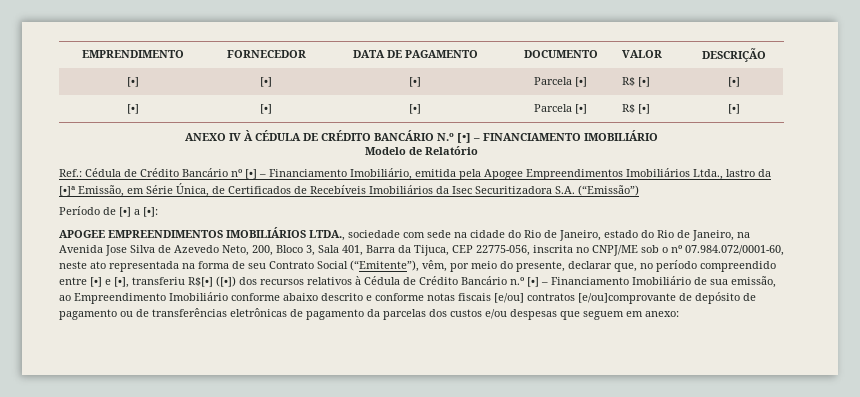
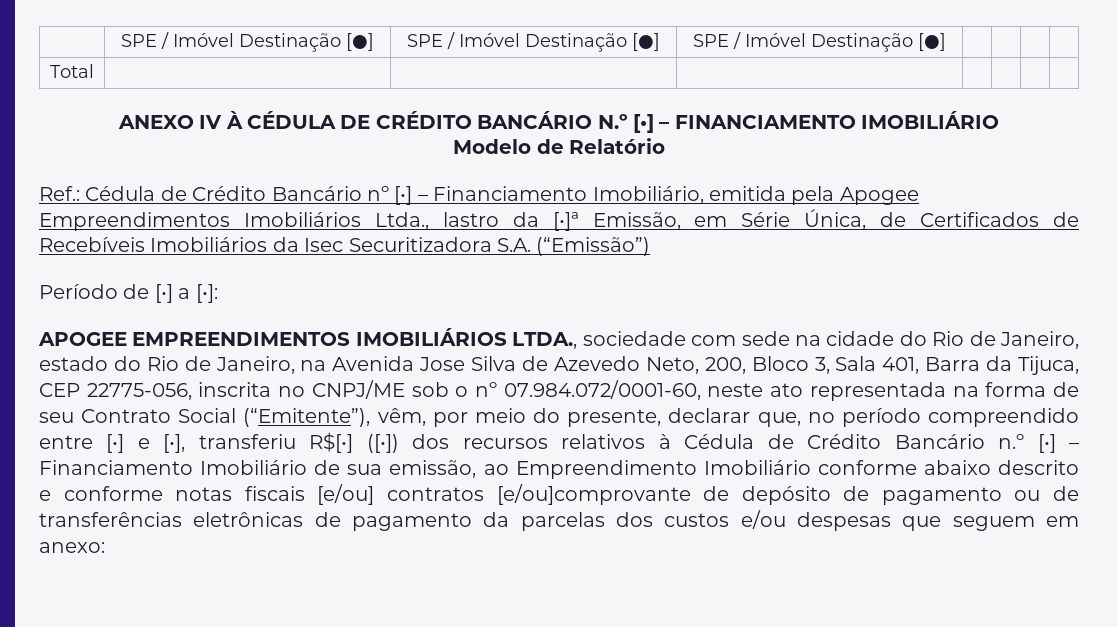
[82,50,184,58] [226,50,306,58] [352,50,478,58] [523,50,598,58] [621,50,662,58] [702,48,766,62] [127,77,139,87] [260,77,272,87] [409,77,421,87] [534,77,587,87] [621,77,650,87] [728,77,740,87] [127,104,139,114] [260,104,272,114] [409,104,421,114] [534,104,587,114] [621,104,650,114] [728,104,740,114] EMPRENDIMENTO | FORNECEDOR | DATA DE PAGAMENTO | DOCUMENTO | VALOR | DESCRIÇÃO // [•] | [•] | [•] | Parcela [•] | R$ [•] | [•] // [•] | [•] | [•] | Parcela [•] | R$ [•] | [•] -> [121,32,374,52] [407,32,660,52] [693,32,946,52] [50,64,94,78] | SPE / Imóvel Destinação [●] | SPE / Imóvel Destinação [●] | SPE / Imóvel Destinação [●] | | | | // Total | | | | | | |

